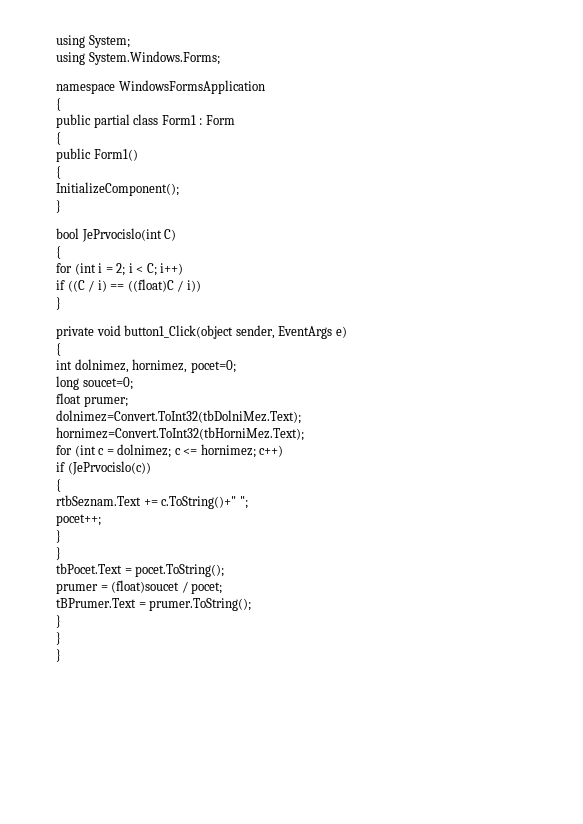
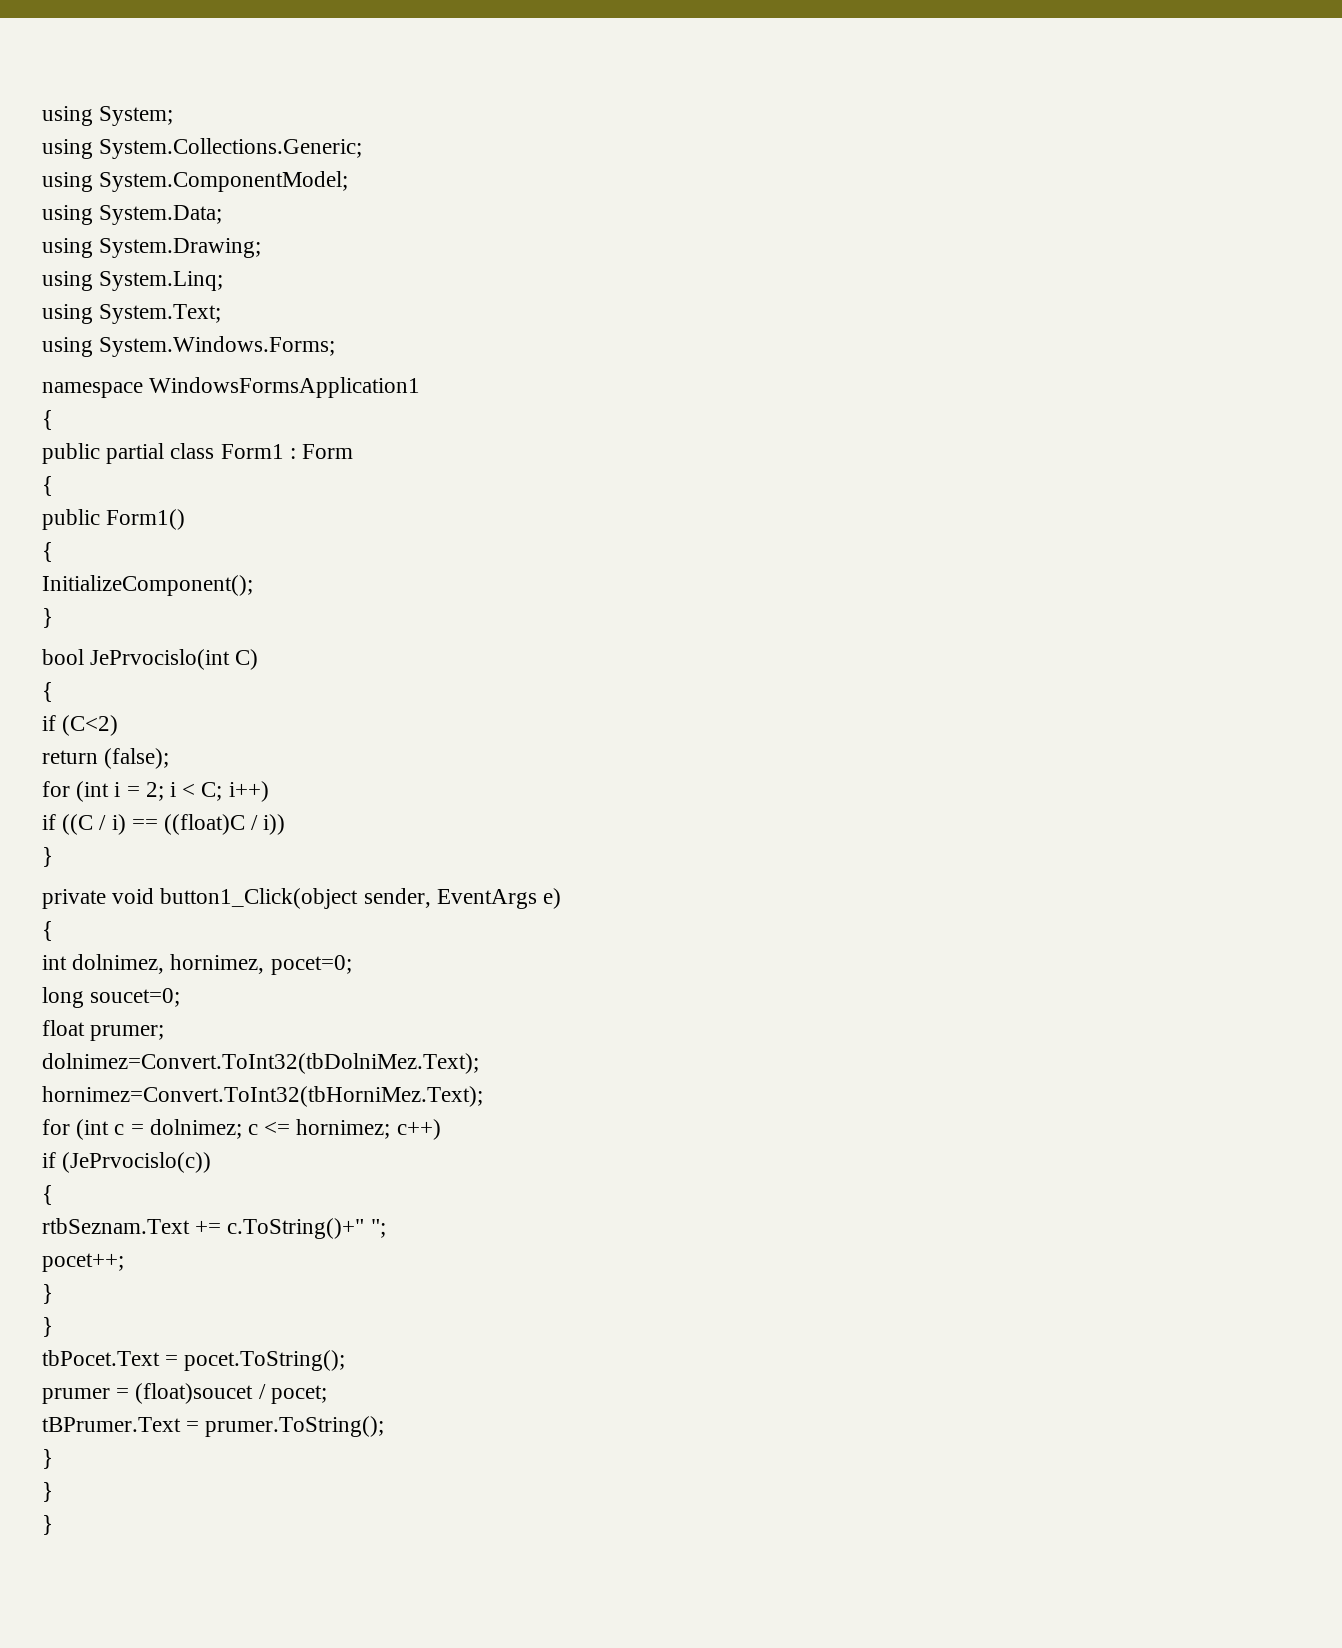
(130, 41) none -> [42,138,363,159] [42,171,349,192] [42,205,223,225] [42,238,262,258] [42,271,224,291] [42,304,222,324] // using System.Collections.Generic; // using System.ComponentModel; // using System.Data; // using System.Drawing; // using System.Linq; // using System.Text;
[118,80,265,94] WindowsFormsApplication -> [149,377,421,398] WindowsFormsApplication1
(61, 252) none -> [42,715,119,736] [42,748,170,769] // if (C<2) // return (false);

